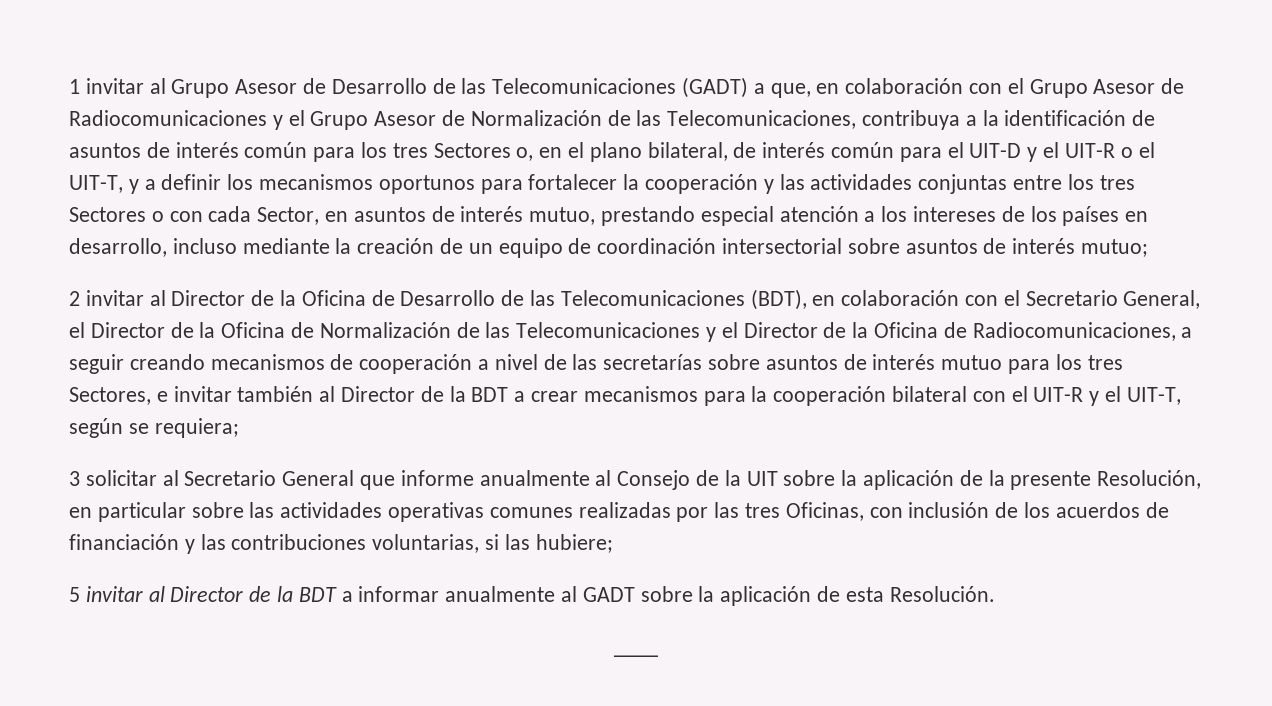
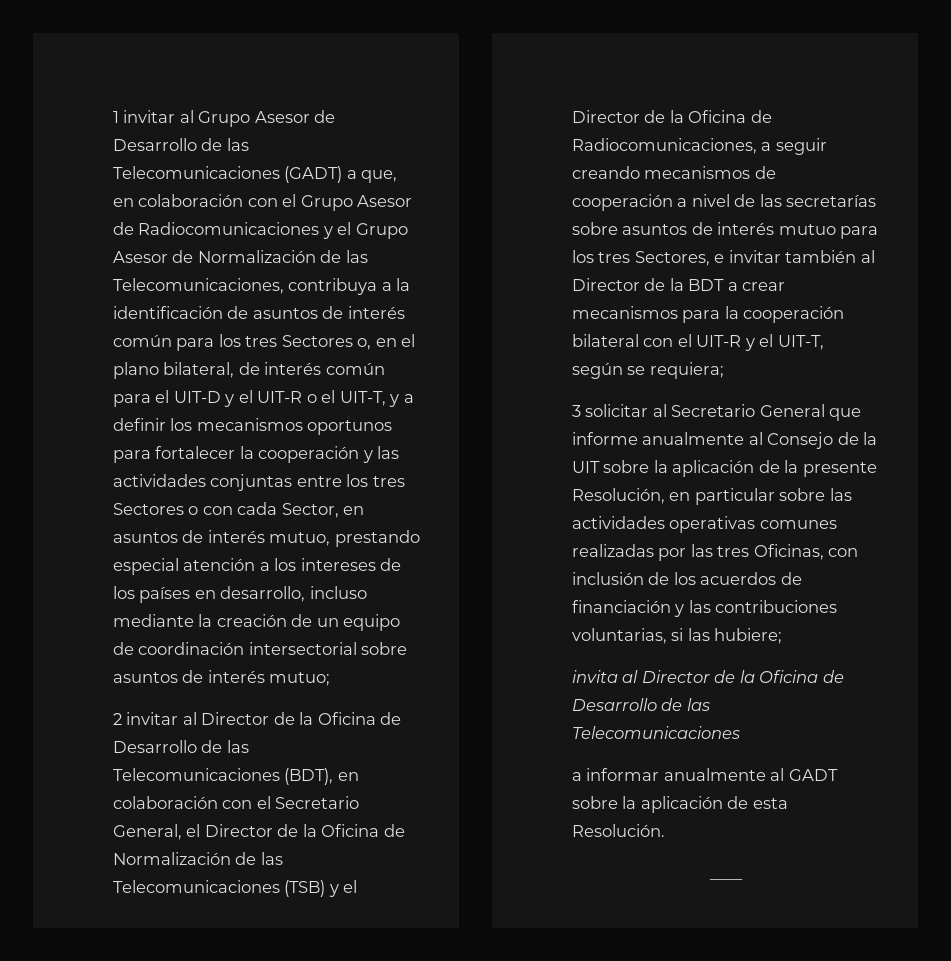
(701, 330) none -> [284,880,326,897] (TSB)
[69,586,337,602] 5 invitar al Director de la BDT -> [572,670,844,683] [572,698,710,711] [572,726,740,739] invita al Director de la Oficina de Desarrollo de las Telecomunicaciones //

